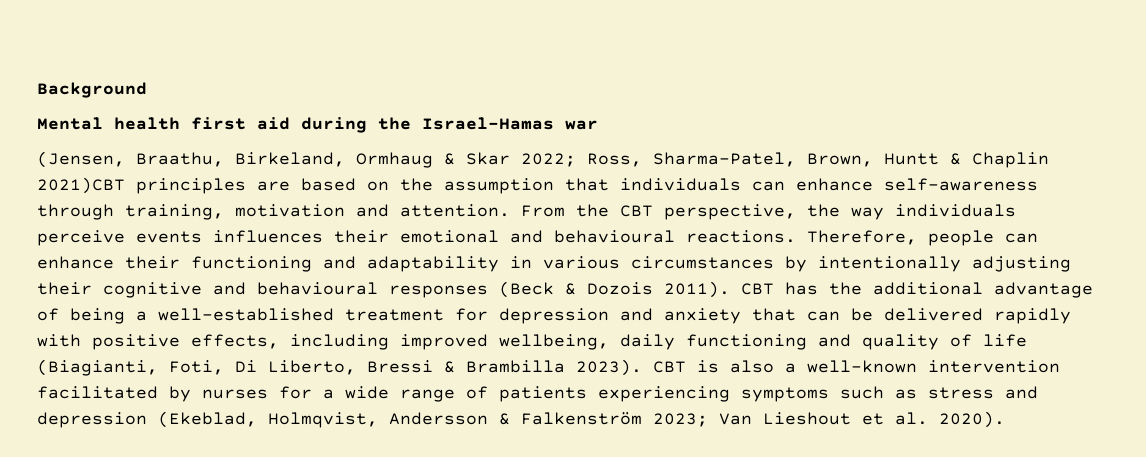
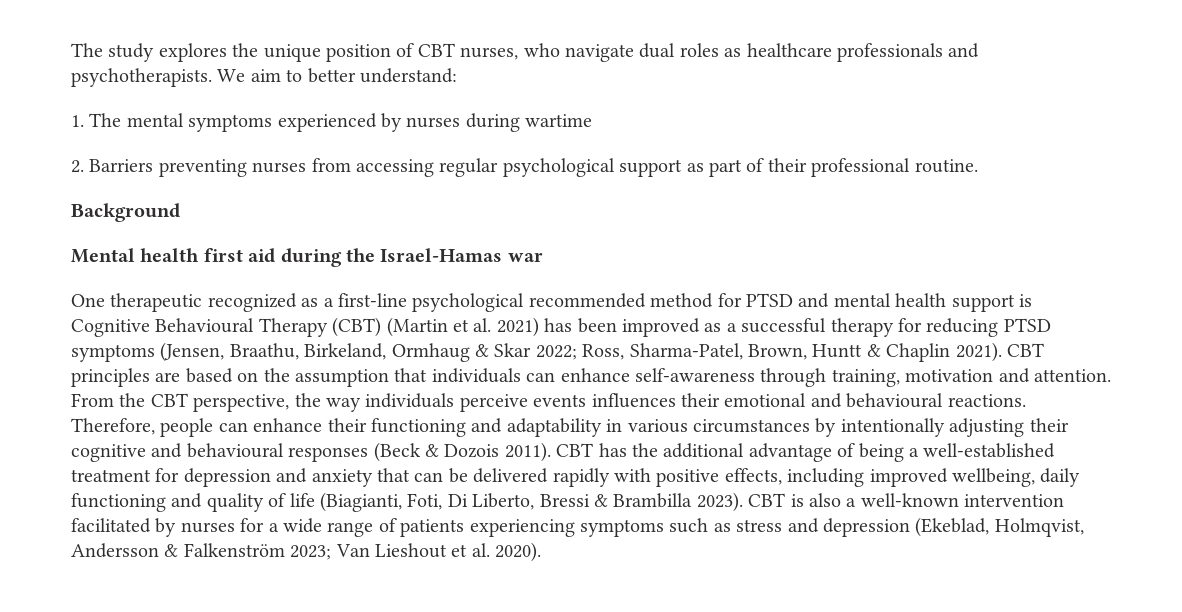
(37, 90) none -> [71,43,980,62] [71,68,457,87] [71,113,593,132] [71,158,978,177] The study explores the unique position of CBT nurses, who navigate dual roles as healthcare professionals and psychotherapists. We aim to better understand: // 1. The mental symptoms experienced by nurses during wartime // 2. Barriers preventing nurses from accessing regular psychological support as part of their professional routine. //
(598, 125) none -> [71,293,1032,312] [71,317,1051,337] [71,344,155,362] One therapeutic recognized as a first-line psychological recommended method for PTSD and mental health support is Cognitive Behavioural Therapy (CBT) (Martin et al. 2021) has been improved as a successful therapy for reducing PTSD symptoms
[37,177,125,194] 2021)CBT -> [955,342,1044,362] 2021). CBT

